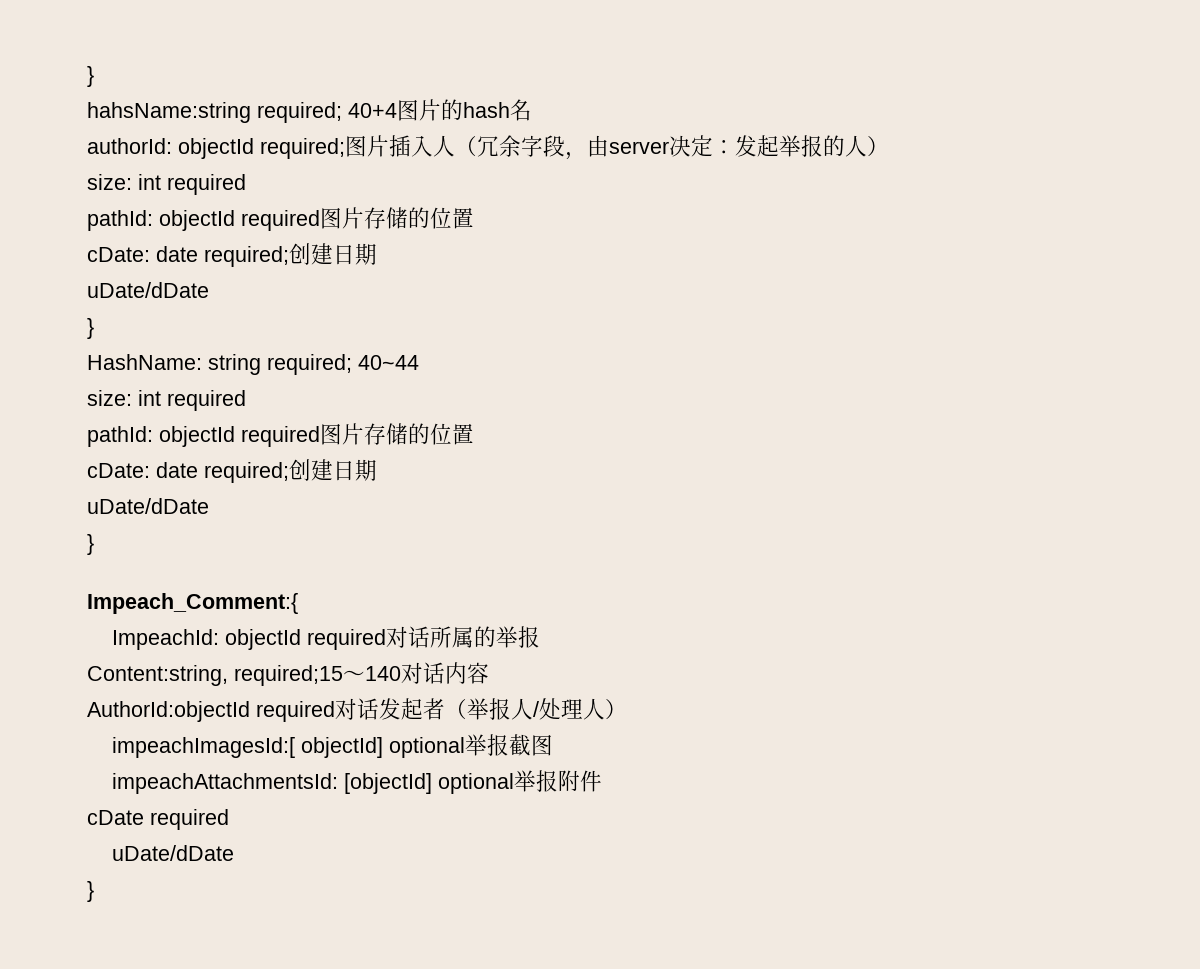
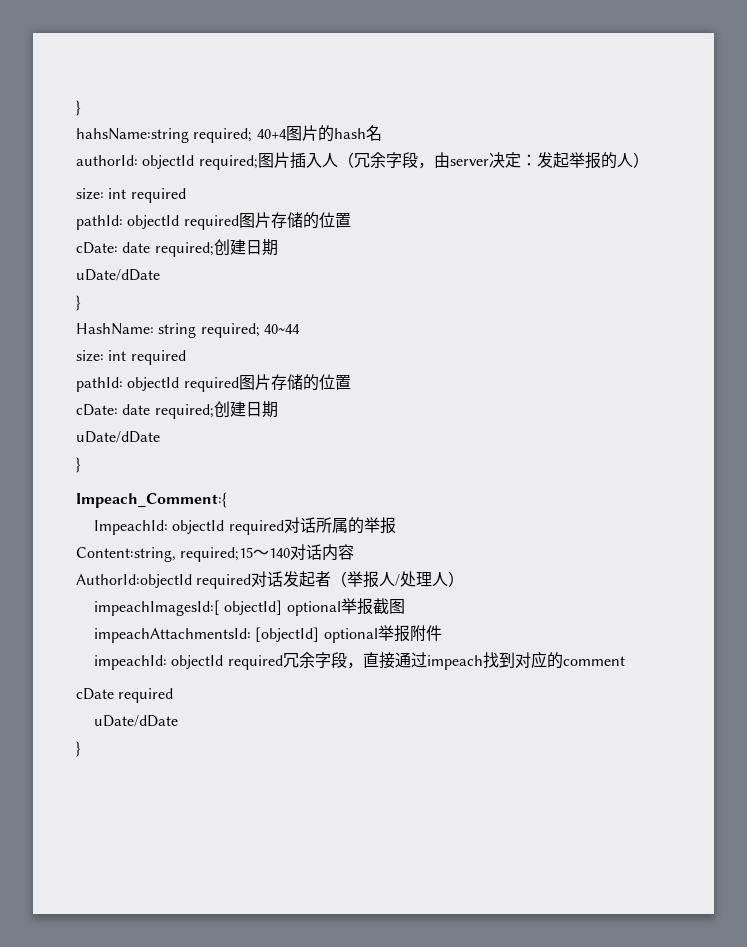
(602, 781) none -> [94,651,625,670] // impeachId: objectId required冗余字段，直接通过impeach找到对应的comment

